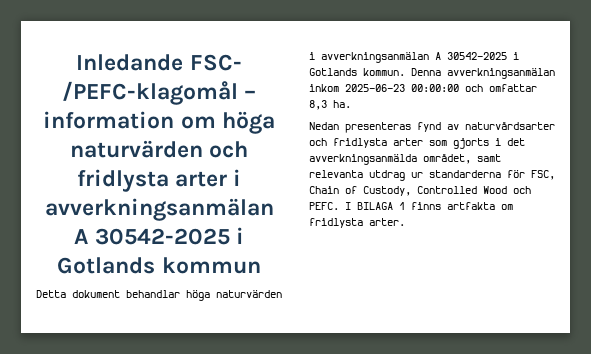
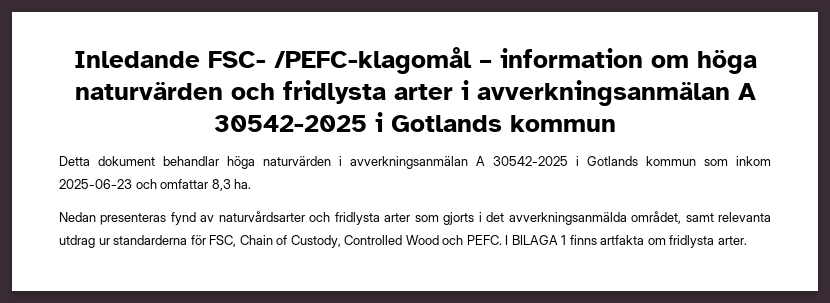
[363,68,555,79] kommun. Denna avverkningsanmälan -> [646,156,728,166] kommun som
[411,84,459,92] 00:00:00 -> (132, 184) none

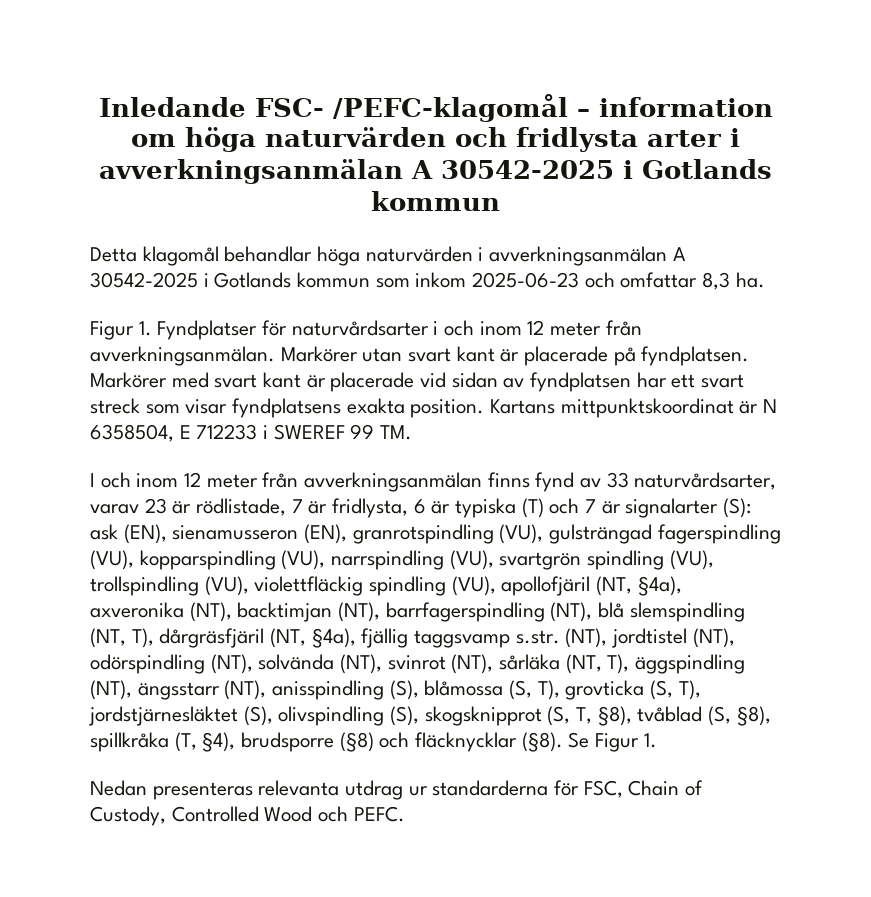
[98,156,155,166] dokument -> [142,246,219,266] klagomål
[59,211,714,225] Nedan presenteras fynd av naturvårdsarter och fridlysta arter som gjorts i det avverkningsanmälda området, samt -> [90,320,642,340] [90,346,750,366] [90,372,745,392] [90,398,778,418] [90,424,413,442] [90,472,777,492] [90,498,752,518] [90,524,781,544] [90,550,714,570] [90,576,682,596] [90,602,745,622] [90,628,735,648] [90,654,746,674] [90,680,701,700] [88,706,771,726] [90,732,657,752] [90,780,253,800] Figur 1. Fyndplatser för naturvårdsarter i och inom 12 meter från avverkningsanmälan. Markörer utan svart kant är placerade på fyndplatsen. Markörer med svart kant är placerade vid sidan av fyndplatsen har ett svart streck som visar fyndplatsens exakta position. Kartans mittpunktskoordinat är N 6358504, E 712233 i SWEREF 99 TM. // I och inom 12 meter från avverkningsanmälan finns fynd av 33 naturvårdsarter, varav 23 är rödlistade, 7 är fridlysta, 6 är typiska (T) och 7 är signalarter (S): ask (EN), sienamusseron (EN), granrotspindling (VU), gulsträngad fagerspindling (VU), kopparspindling (VU), narrspindling (VU), svartgrön spindling (VU), trollspindling (VU), violettfläckig spindling (VU), apollofjäril (NT, §4a), axveronika (NT), backtimjan (NT), barrfagerspindling (NT), blå slemspindling (NT, T), dårgräsfjäril (NT, §4a), fjällig taggsvamp s.str. (NT), jordtistel (NT), odörspindling (NT), solvända (NT), svinrot (NT), sårläka (NT, T), äggspindling (NT), ängsstarr (NT), anisspindling (S), blåmossa (S, T), grovticka (S, T), jordstjärnesläktet (S), olivspindling (S), skogsknipprot (S, T, §8), tvåblad (S, §8), spillkråka (T, §4), brudsporre (§8) och fläcknycklar (§8). Se Figur 1. // Nedan presenteras
[505,235,747,248] I BILAGA 1 finns artfakta om fridlysta arter. -> (405, 814) none

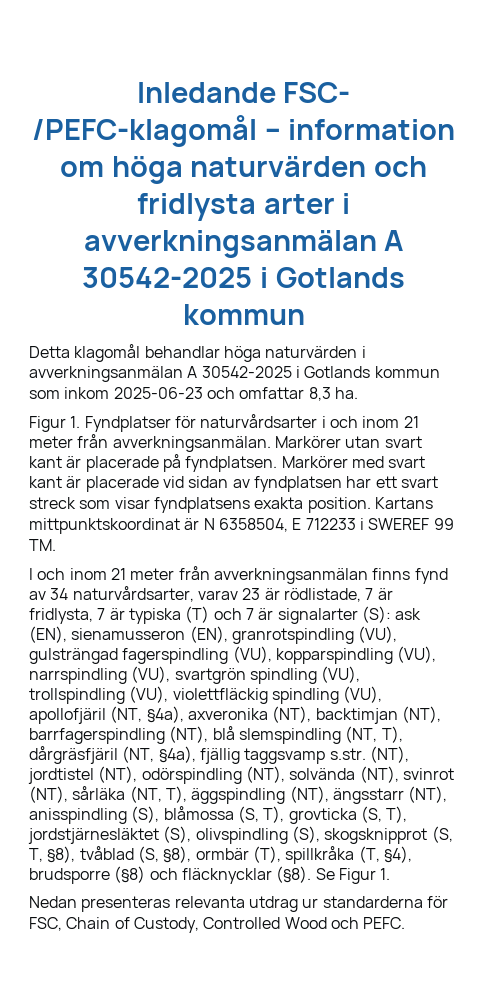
[527,320,545,335] 12 -> [403,416,419,428] 21
[184,472,202,487] 12 -> [110,568,126,580] 21
[606,472,629,488] 33 -> [50,588,69,600] 34
[413,499,426,514] 6 -> [97,608,106,620] 7
(771, 716) none -> [195,846,281,863] ormbär (T),

